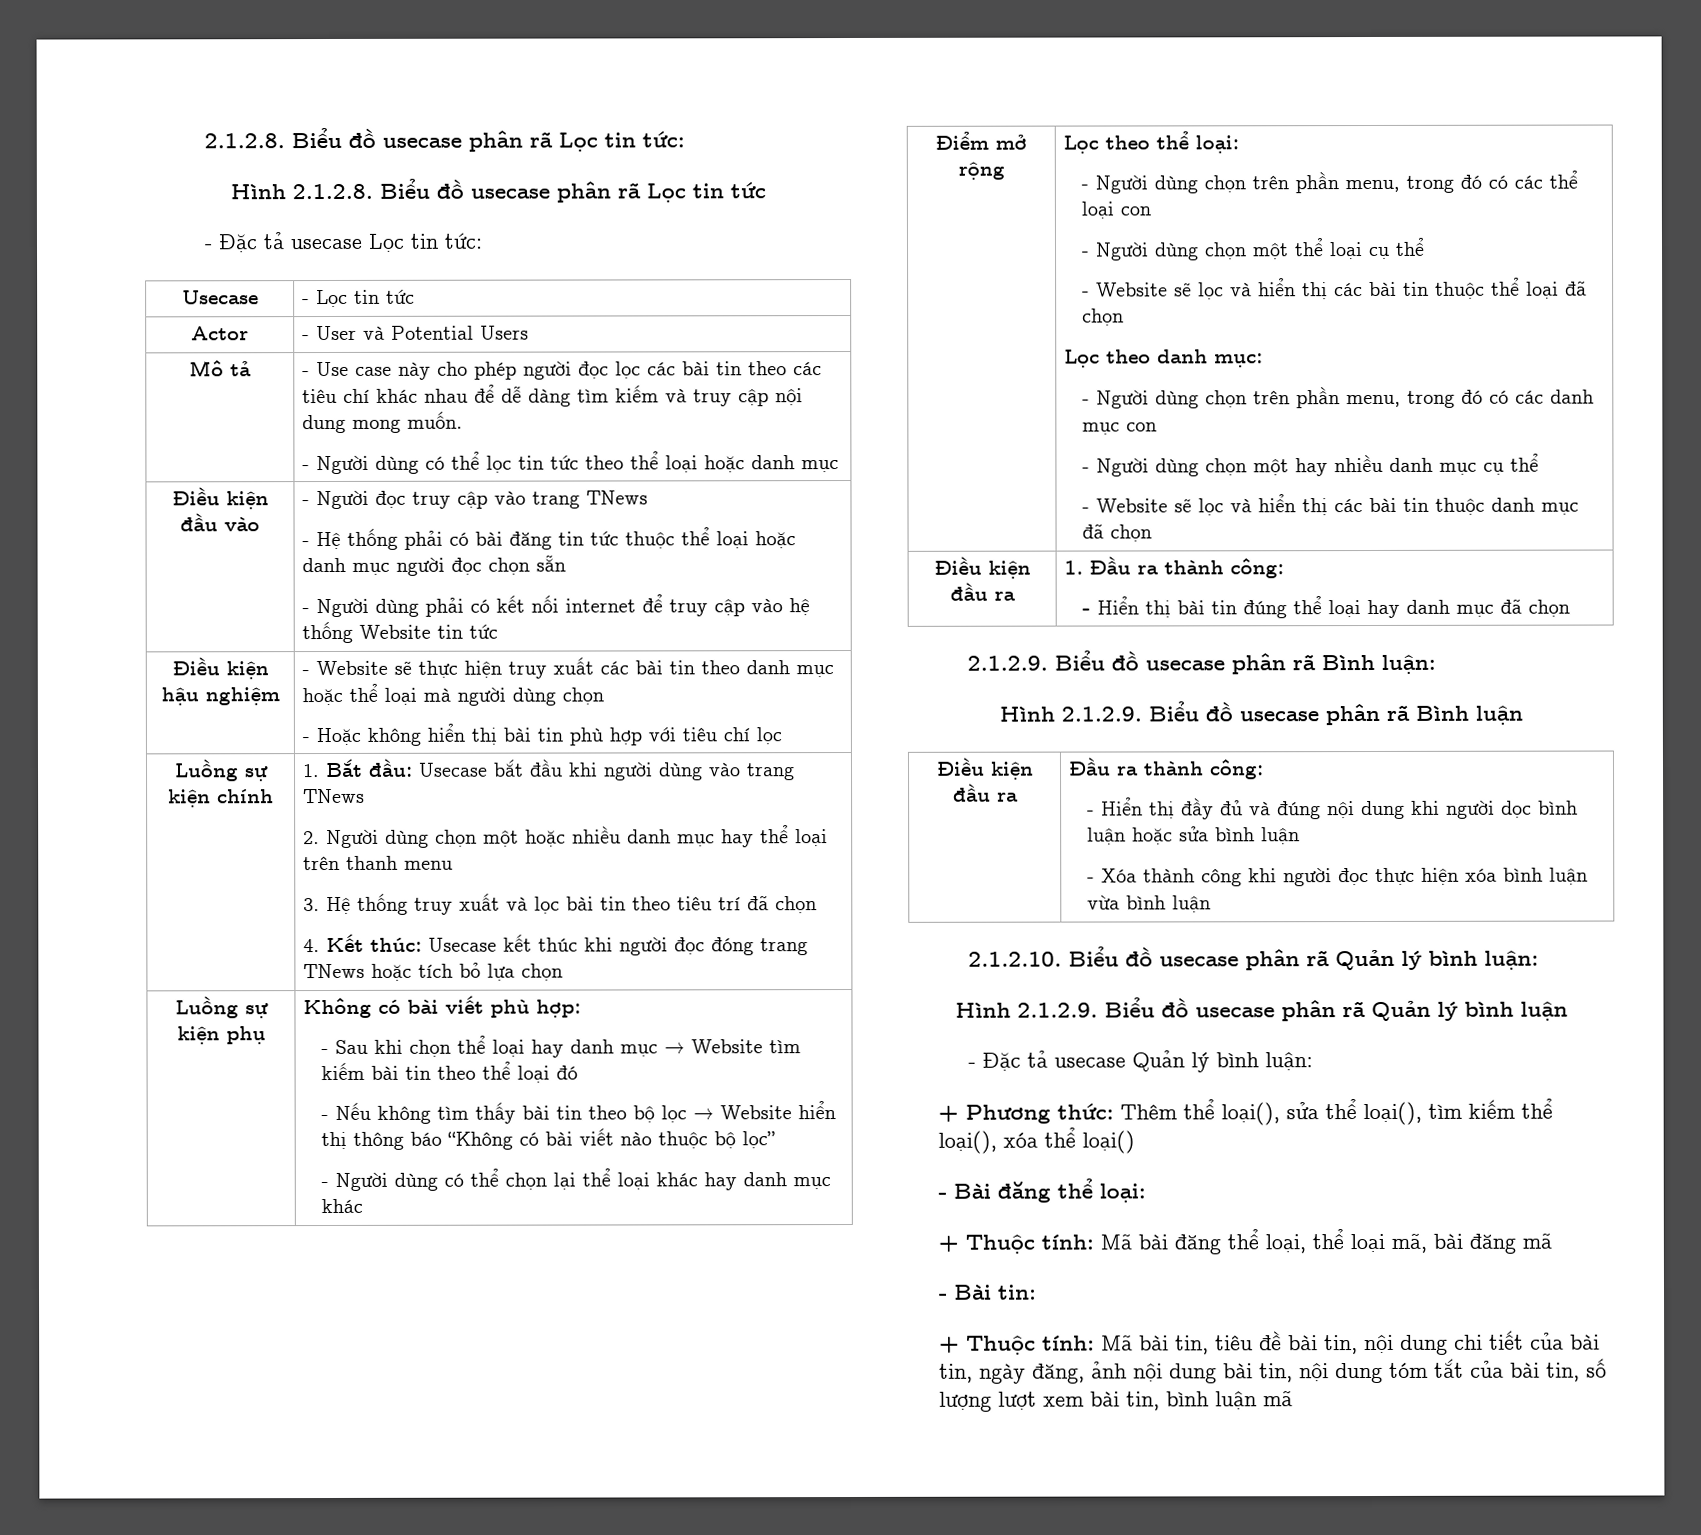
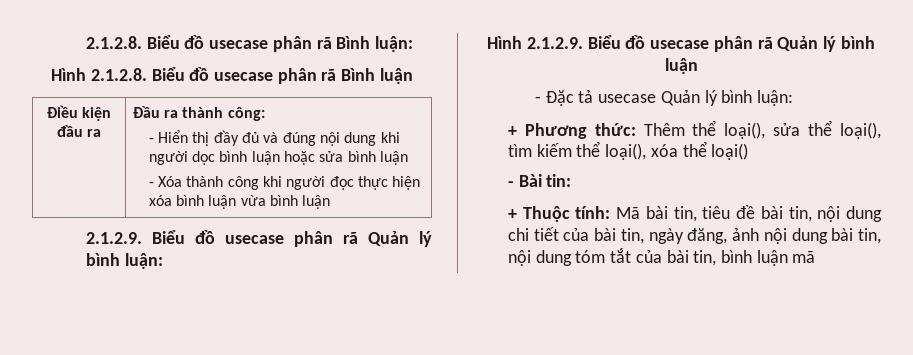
[204,127,686,152] [229,178,766,203] [204,232,484,253] [181,290,259,305] [302,288,416,308] [191,326,249,341] [302,325,530,341] [189,360,252,377] [302,360,823,380] [302,384,804,407] [302,411,464,434] [302,451,840,475] [171,487,269,510] [180,513,260,532] [302,489,649,510] [302,527,797,550] [302,554,567,576] [302,594,811,618] [302,621,499,644] [171,657,269,680] [160,687,280,706] [302,657,835,679] [302,683,605,706] [302,723,783,746] [173,759,269,782] [168,789,274,808] [302,758,796,781] [303,788,366,804] [303,825,829,849] [303,855,454,871] [303,893,818,915] [303,933,809,956] [303,962,564,981] [174,996,269,1019] [176,1026,266,1045] [303,995,582,1019] [321,1035,802,1058] [321,1061,579,1083] [321,1101,837,1124] [321,1128,776,1150] [321,1168,832,1191] [321,1198,364,1214] [935,131,1027,150] [957,161,1005,180] [1063,131,1240,154] [1081,170,1579,194] [1081,201,1152,219] [1082,237,1426,261] [1082,277,1588,300] [1082,308,1125,326] [1064,349,1264,368] [1082,387,1595,409] [1082,422,1158,435] [1082,453,1540,477] [1082,494,1580,516] [1082,523,1153,542] [933,556,1031,579] [949,582,1016,601] [1064,556,1285,579] [1082,596,1571,619] [967,650,1317,675] 2.1.2.8. Biểu đồ usecase phân rã Lọc tin tức: // Hình 2.1.2.8. Biểu đồ usecase phân rã Lọc tin tức // - Đặc tả usecase Lọc tin tức: // Usecase | - Lọc tin tức // Actor | - User và Potential Users // Mô tả | - Use case này cho phép người đọc lọc các bài tin theo các tiêu chí khác nhau để dễ dàng tìm kiếm và truy cập nội dung mong muốn. // - Người dùng có thể lọc tin tức theo thể loại hoặc danh mục // Điều kiện đầu vào | - Người đọc truy cập vào trang TNews // - Hệ thống phải có bài đăng tin tức thuộc thể loại hoặc danh mục người đọc chọn sẵn // - Người dùng phải có kết nối internet để truy cập vào hệ thống Website tin tức // Điều kiện hậu nghiệm | - Website sẽ thực hiện truy xuất các bài tin theo danh mục hoặc thể loại mà người dùng chọn // - Hoặc không hiển thị bài tin phù hợp với tiêu chí lọc // Luồng sự kiện chính | 1. Bắt đầu: Usecase bắt đầu khi người dùng vào trang TNews // 2. Người dùng chọn một hoặc nhiều danh mục hay thể loại trên thanh menu // 3. Hệ thống truy xuất và lọc bài tin theo tiêu trí đã chọn // 4. Kết thúc: Usecase kết thúc khi người đọc đóng trang TNews hoặc tích bỏ lựa chọn // Luồng sự kiện phụ | Không có bài viết phù hợp: // - Sau khi chọn thể loại hay danh mục → Website tìm kiếm bài tin theo thể loại đó // - Nếu không tìm thấy bài tin theo bộ lọc → Website hiển thị thông báo “Không có bài viết nào thuộc bộ lọc” // - Người dùng có thể chọn lại thể loại khác hay danh mục khác // Điểm mở rộng | Lọc theo thể loại: // - Người dùng chọn trên phần menu, trong đó có các thể loại con // - Người dùng chọn một thể loại cụ thể // - Website sẽ lọc và hiển thị các bài tin thuộc thể loại đã chọn // Lọc theo danh mục: // - Người dùng chọn trên phần menu, trong đó có các danh mục con // - Người dùng chọn một hay nhiều danh mục cụ thể // - Website sẽ lọc và hiển thị các bài tin thuộc danh mục đã chọn // Điều kiện đầu ra | 1. Đầu ra thành công: // - Hiển thị bài tin đúng thể loại hay danh mục đã chọn // 2.1.2.9. Biểu đồ usecase phân rã -> [85,35,332,52] 2.1.2.8. Biểu đồ usecase phân rã
[1060,706,1142,722] 2.1.2.9. -> [90,68,147,81] 2.1.2.8.
[968,951,1063,967] 2.1.2.10. -> [85,232,142,244] 2.1.2.9.
[938,1178,1147,1203] [938,1229,1553,1255] // - Bài đăng thể loại: // + Thuộc tính: Mã bài đăng thể loại, thể loại mã, bài đăng mã -> (749, 151) none
[1586,1358,1608,1378] [939,1391,1161,1412] số lượng lượt xem bài tin, -> (717, 258) none

